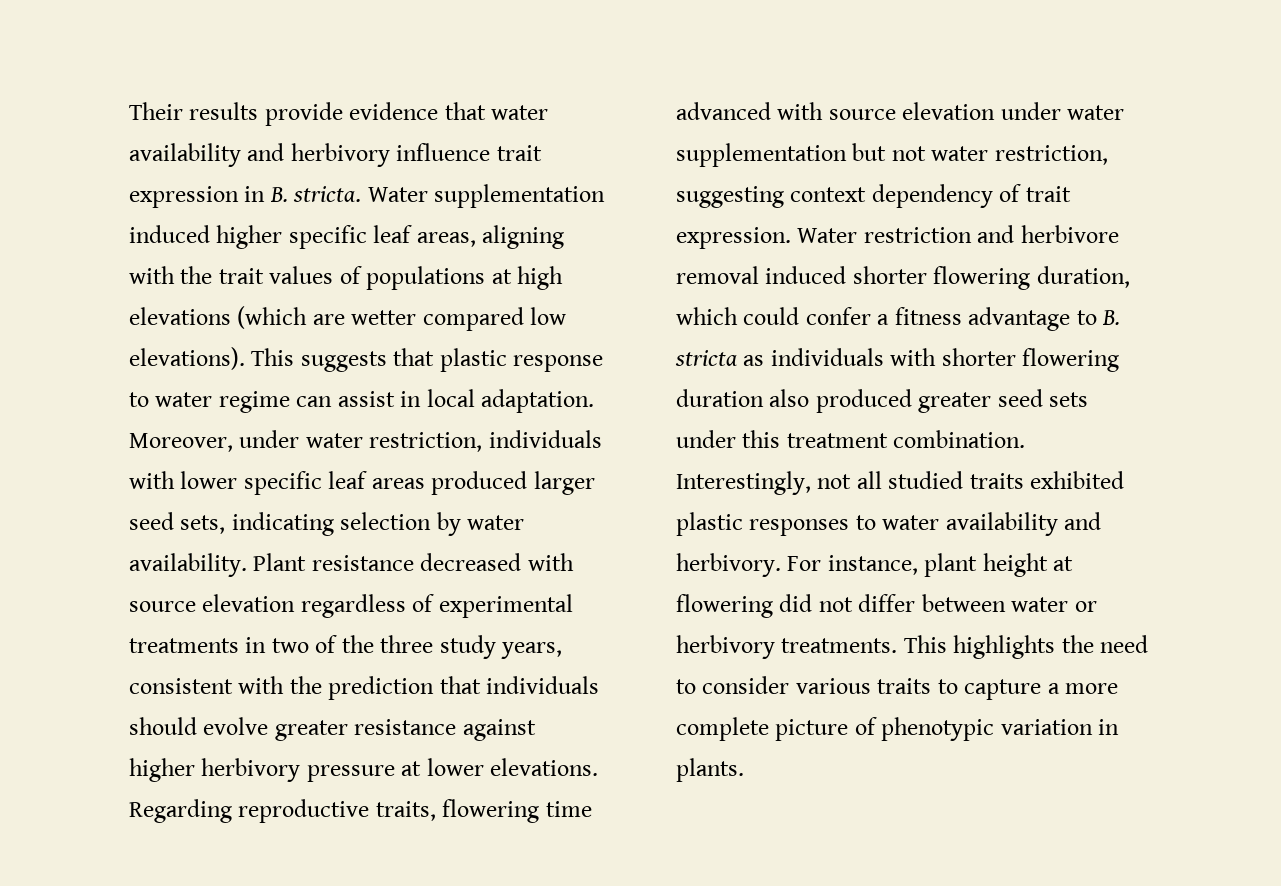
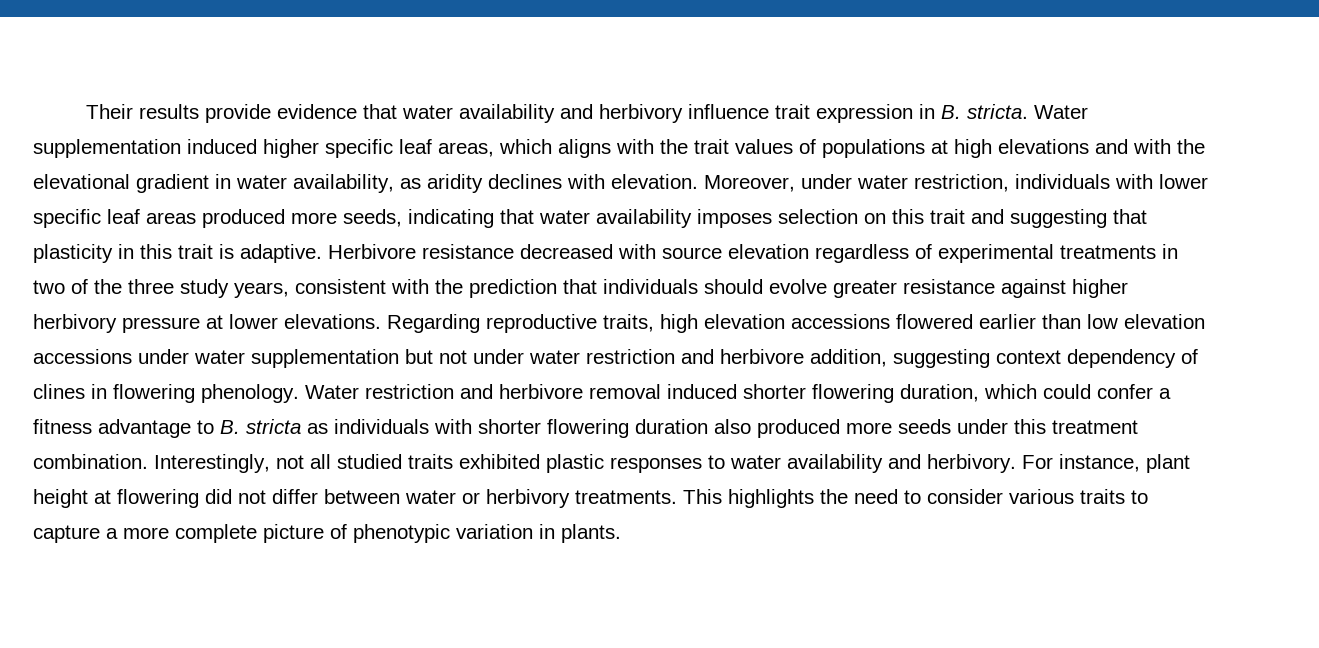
[482,225,565,249] aligning -> [499,139,611,158] which aligns
[237,306,567,331] [129,347,604,372] [129,389,595,413] (which are wetter compared low elevations). This suggests that plastic response to water regime can assist in local adaptation. -> [1095,139,1205,154] [33,174,698,193] and with the elevational gradient in water availability, as aridity declines with elevation.
[533,471,595,495] [129,512,525,536] [129,553,307,577] larger seed sets, indicating selection by water availability. Plant -> [291,209,1147,228] [33,244,416,263] more seeds, indicating that water availability imposes selection on this trait and suggesting that plasticity in this trait is adaptive. Herbivore
[442,799,592,823] [676,102,996,120] flowering time advanced with source elevation -> [660,314,1205,333] [33,349,132,364] high elevation accessions flowered earlier than low elevation accessions
[931,145,1108,165] [676,184,1071,208] [676,227,791,249] water restriction, suggesting context dependency of trait expression. -> [473,349,1198,368] [33,384,299,403] under water restriction and herbivore addition, suggesting context dependency of clines in flowering phenology.
[918,389,1089,413] greater seed sets -> [846,419,951,434] more seeds

